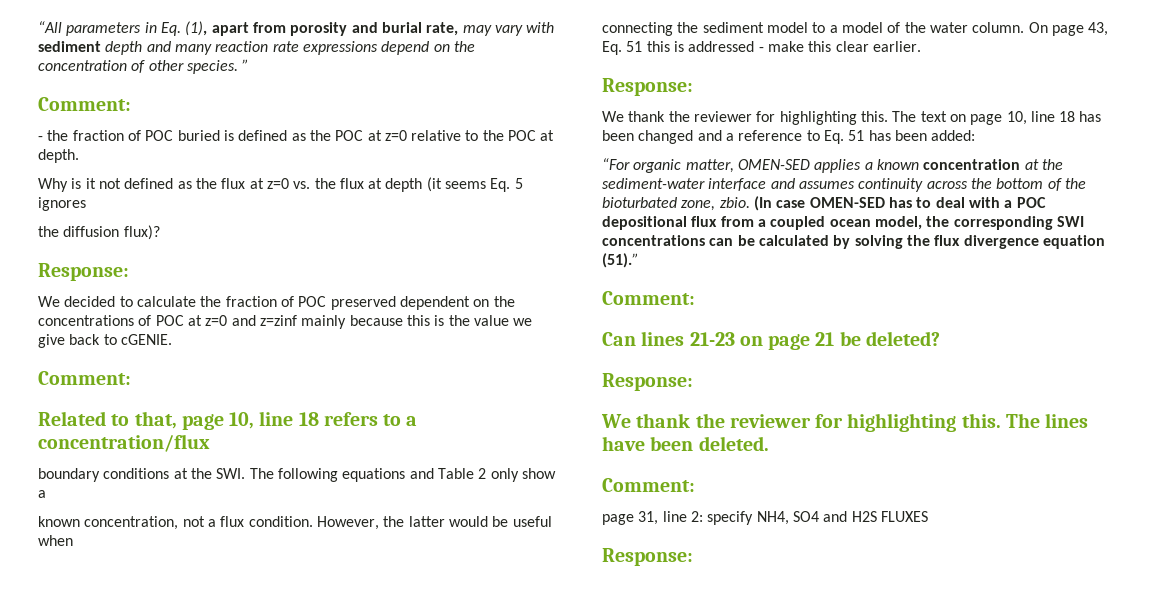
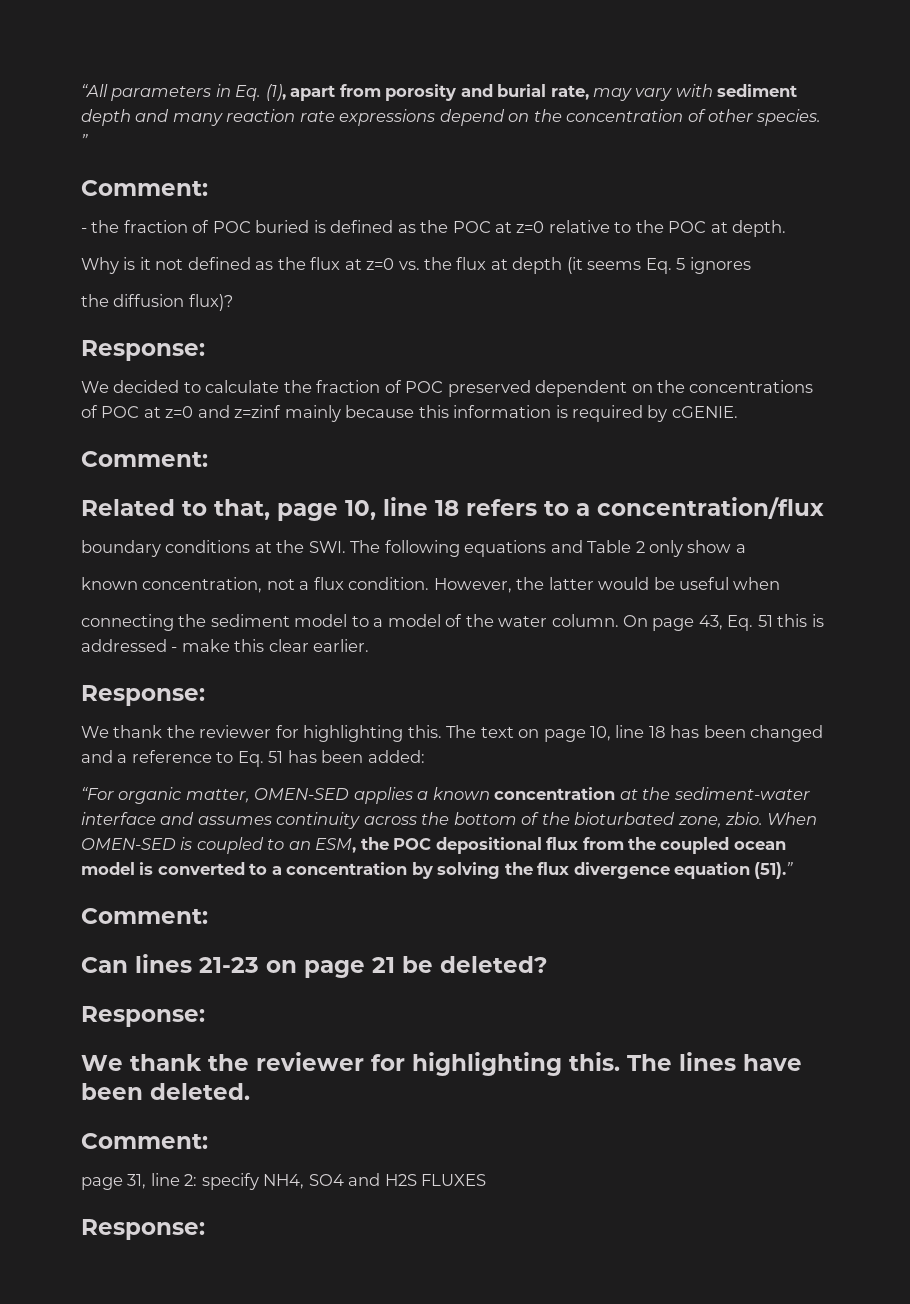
[434,315,533,326] [38,334,117,348] is the value we give back to -> [453,405,668,422] information is required by
[753,196,1013,211] (In case OMEN-SED has to deal with a -> [767,812,818,825] [81,837,389,854] When OMEN-SED is coupled to an ESM, the
[757,219,766,227] a -> [628,837,657,850] the
[874,216,1084,230] [602,235,829,246] model, the corresponding SWI concentrations can be calculated -> [81,862,408,875] model is converted to a concentration

